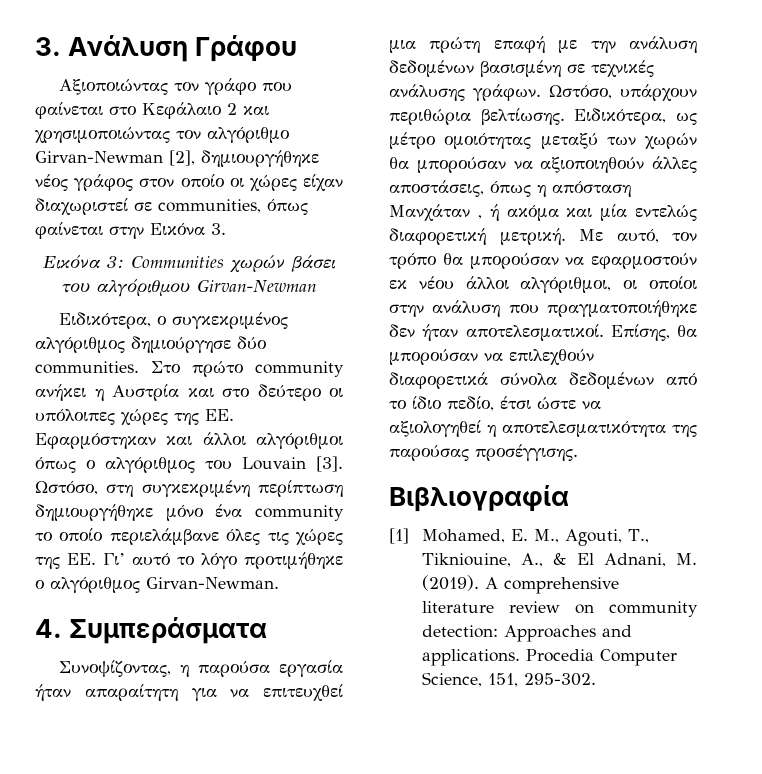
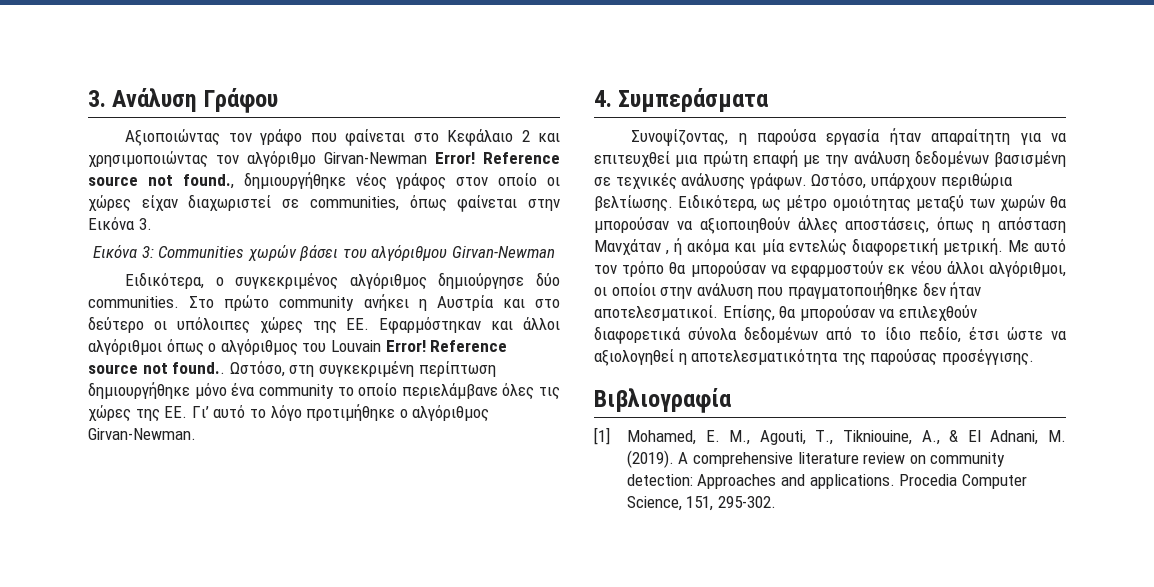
[169,150,195,166] [2], -> [435,152,560,164] [88,174,234,189] Error! Reference source not found.,
[316,456,343,472] [3]. -> [385,340,508,352] [88,362,226,374] Error! Reference source not found..
[616,229,659,243] αυτό, -> [1034,239,1066,252] αυτό

